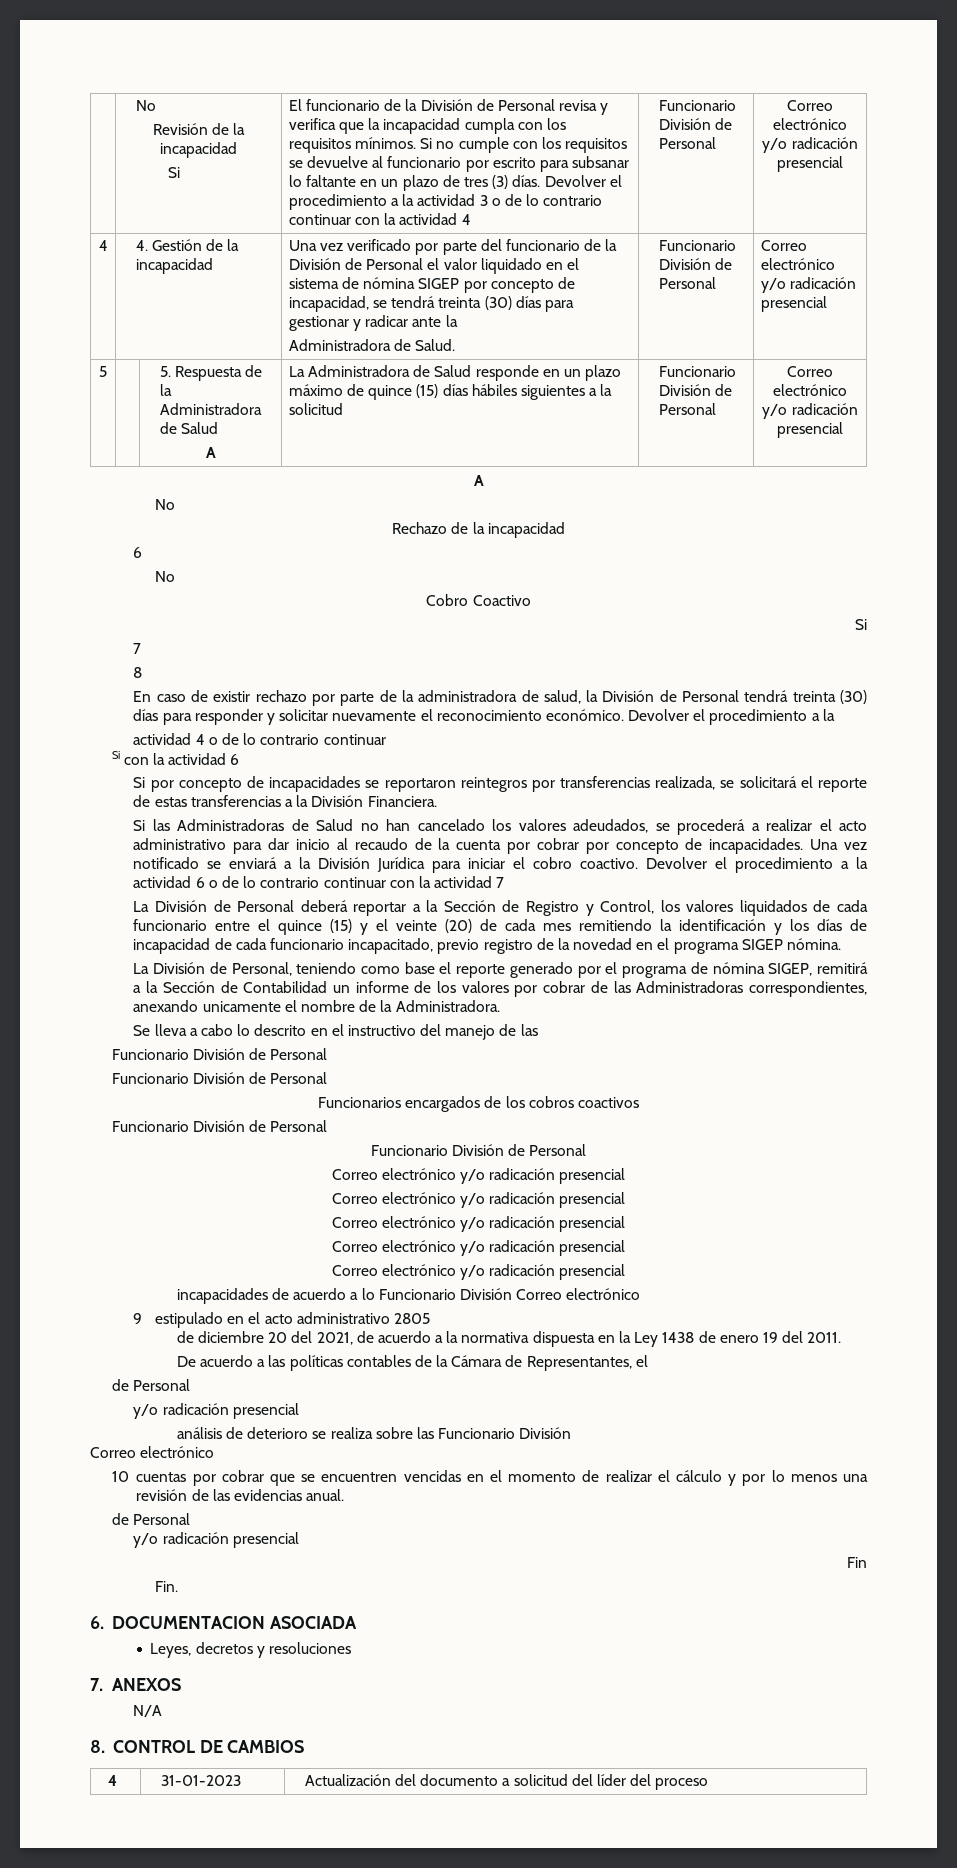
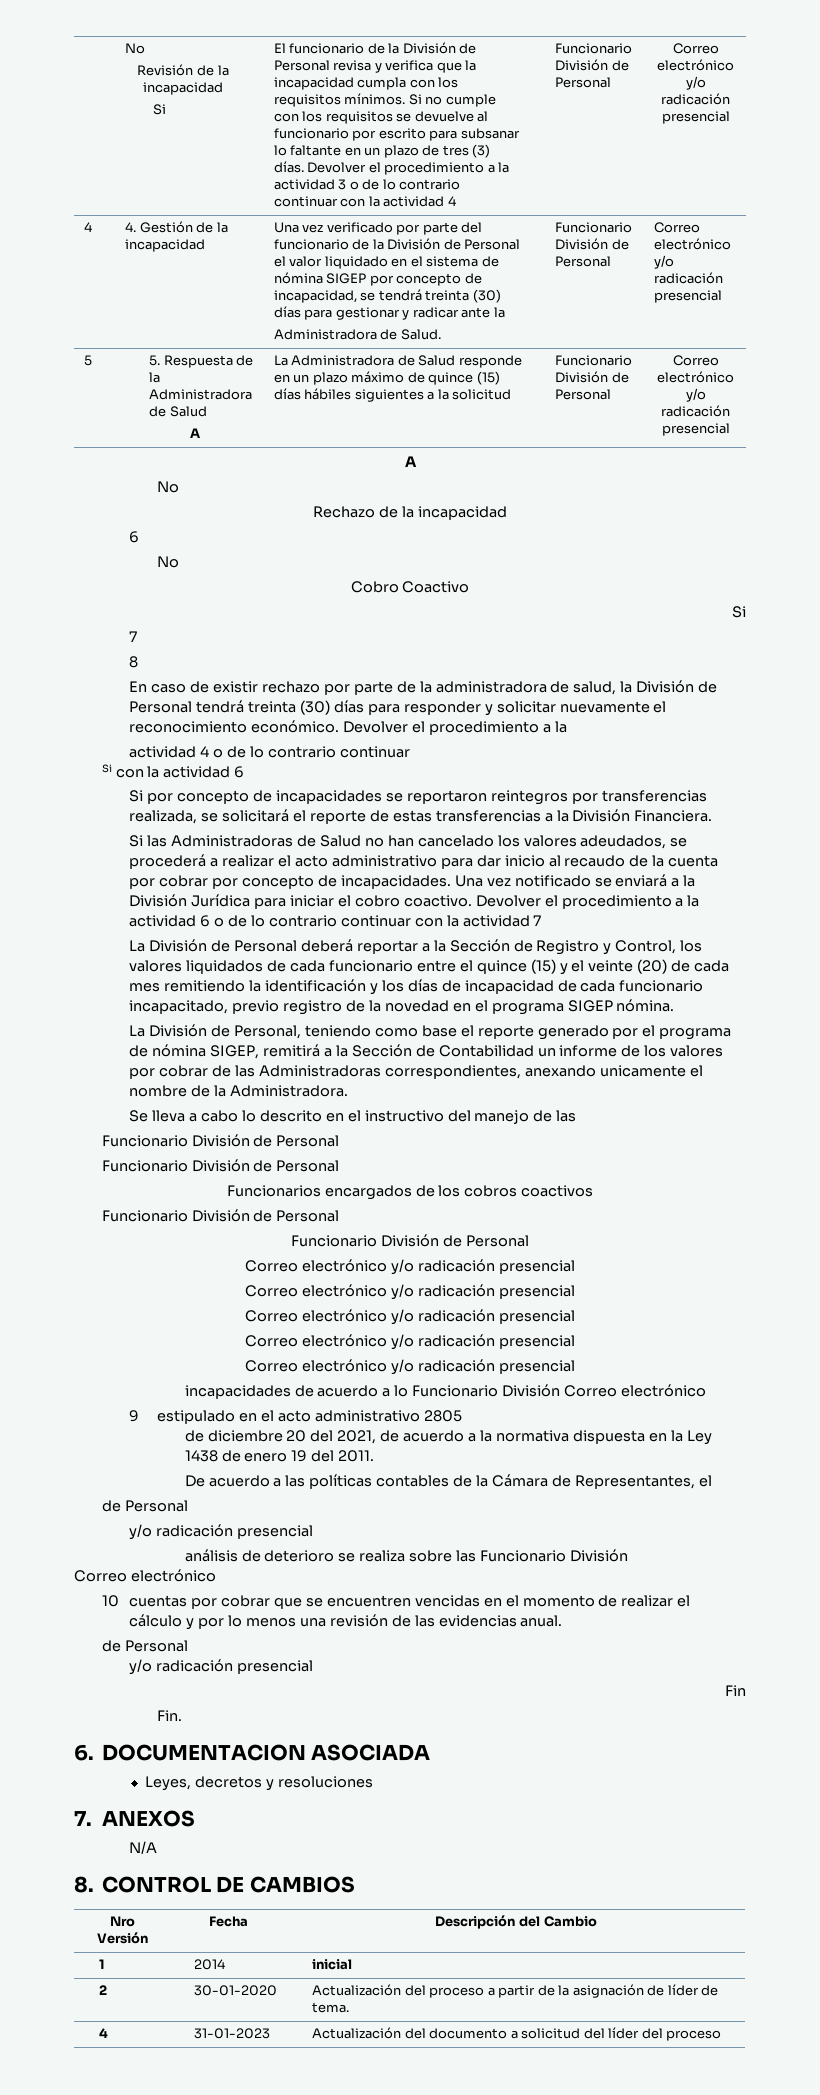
(305, 1746) none -> [109,1916,135,1927] [96,1932,148,1944] [209,1916,248,1927] [435,1915,597,1929] [99,1959,106,1969] [194,1959,226,1970] [312,1959,353,1970] [99,1985,108,1995] [194,1985,278,1996] [312,1984,719,1998] [312,2002,350,2013] // Nro Versión | Fecha | Descripción del Cambio // 1 | 2014 | inicial // 2 | 30-01-2020 | Actualización del proceso a partir de la asignación de líder de tema.

